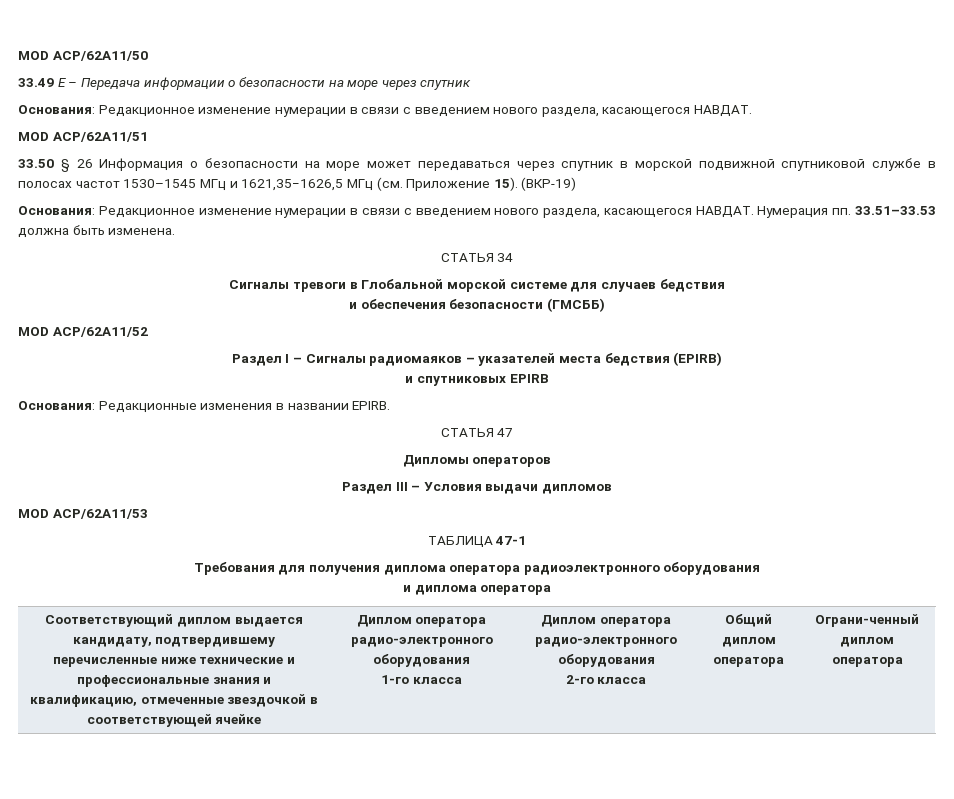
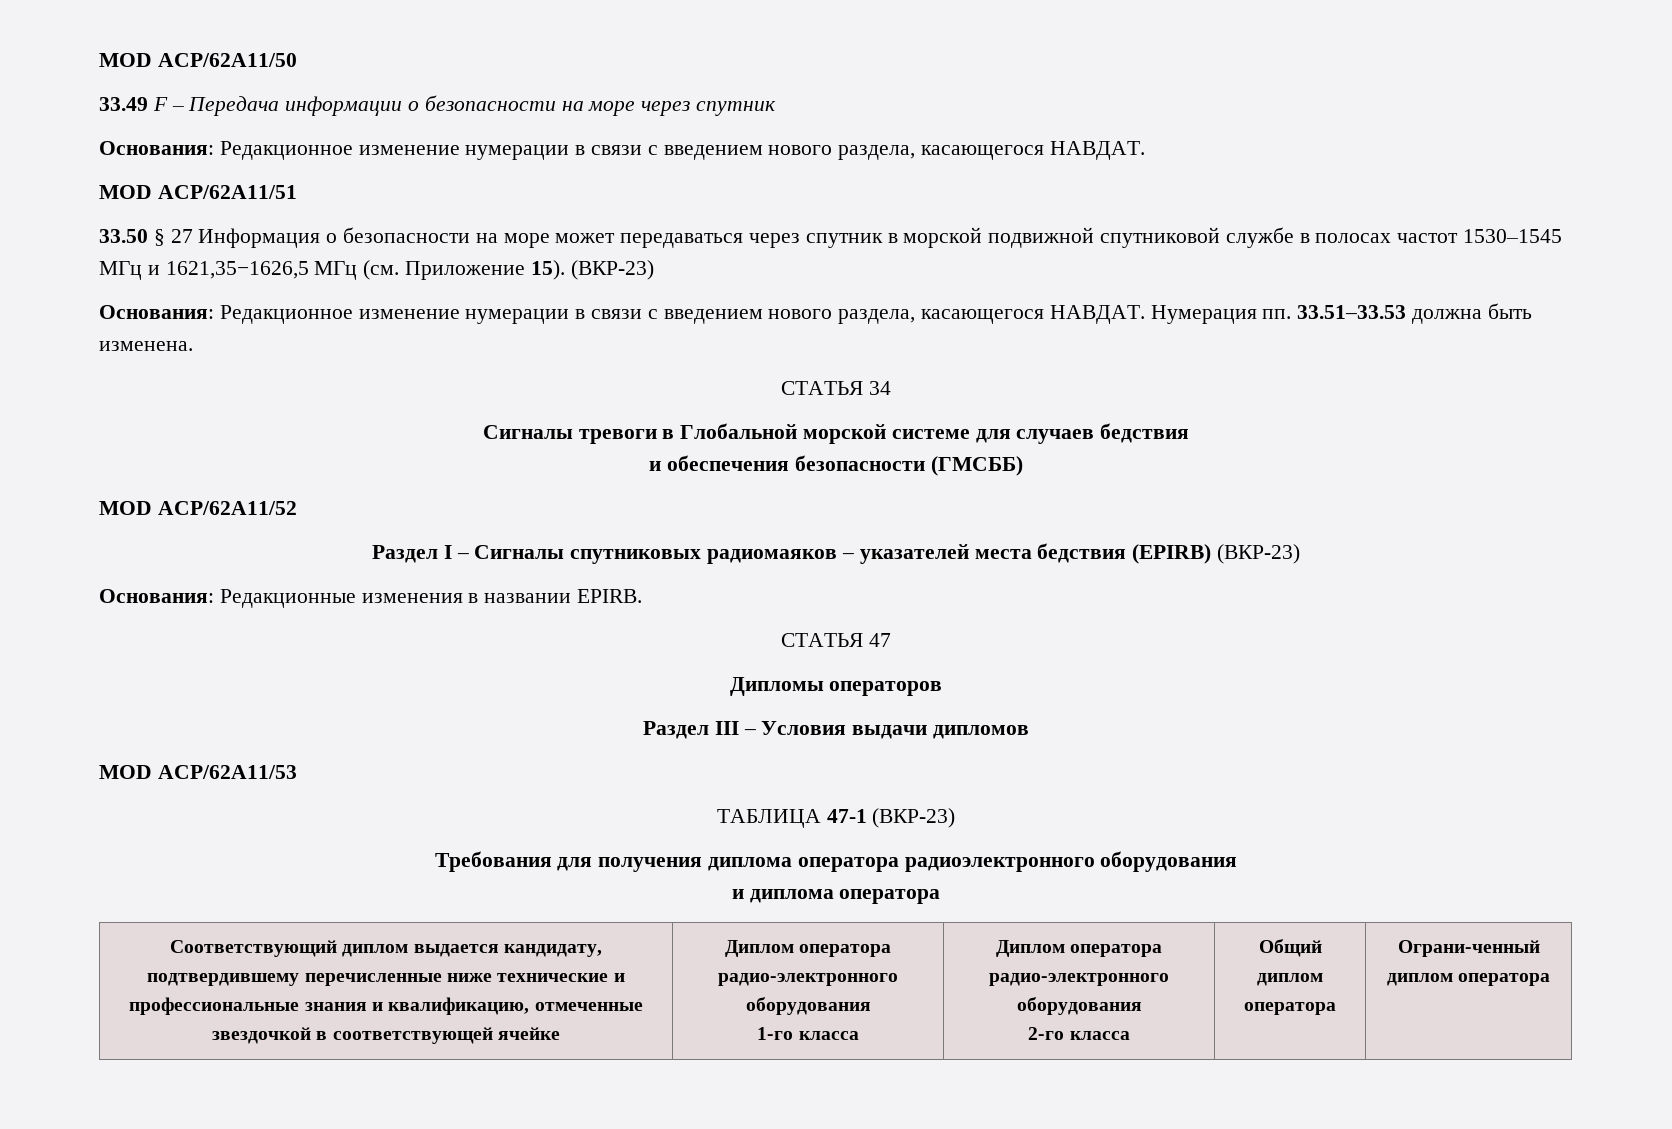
[57,78,66,87] E -> [152,97,168,111] F
[76,159,93,168] 26 -> [170,229,193,243] 27
[521,177,577,191] (ВКР-19) -> [570,260,654,280] (ВКР-23)
(366, 358) none -> [570,549,702,564] спутниковых
[405,374,549,386] // и спутниковых EPIRB -> [1216,544,1300,564] (ВКР-23)
(527, 540) none -> [872,808,956,828] (ВКР-23)

